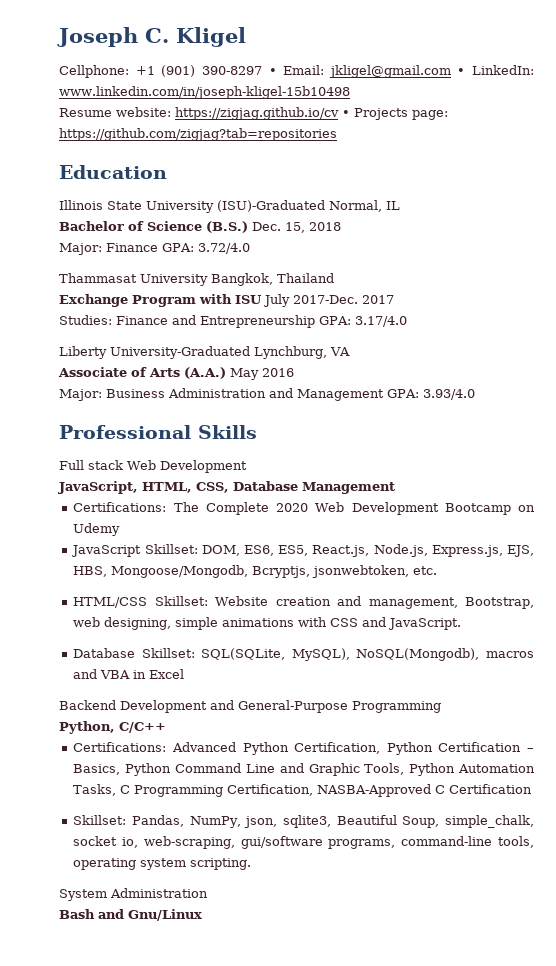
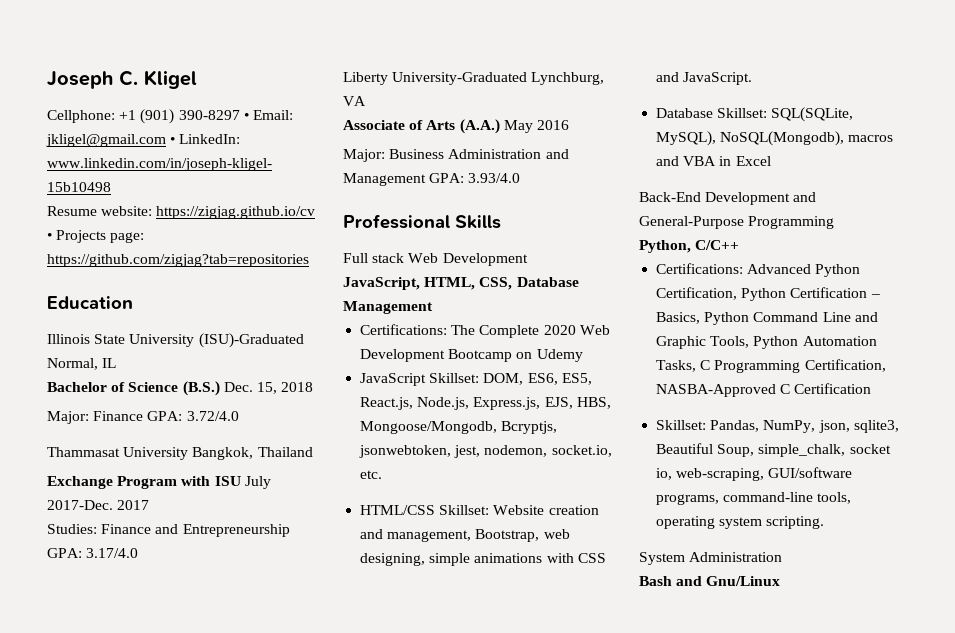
(410, 571) none -> [454,445,612,458] jest, nodemon, socket.io,
[59,700,116,710] Backend -> [639,192,701,202] Back-End
[240,836,323,849] gui/software -> [768,467,853,478] GUI/software

